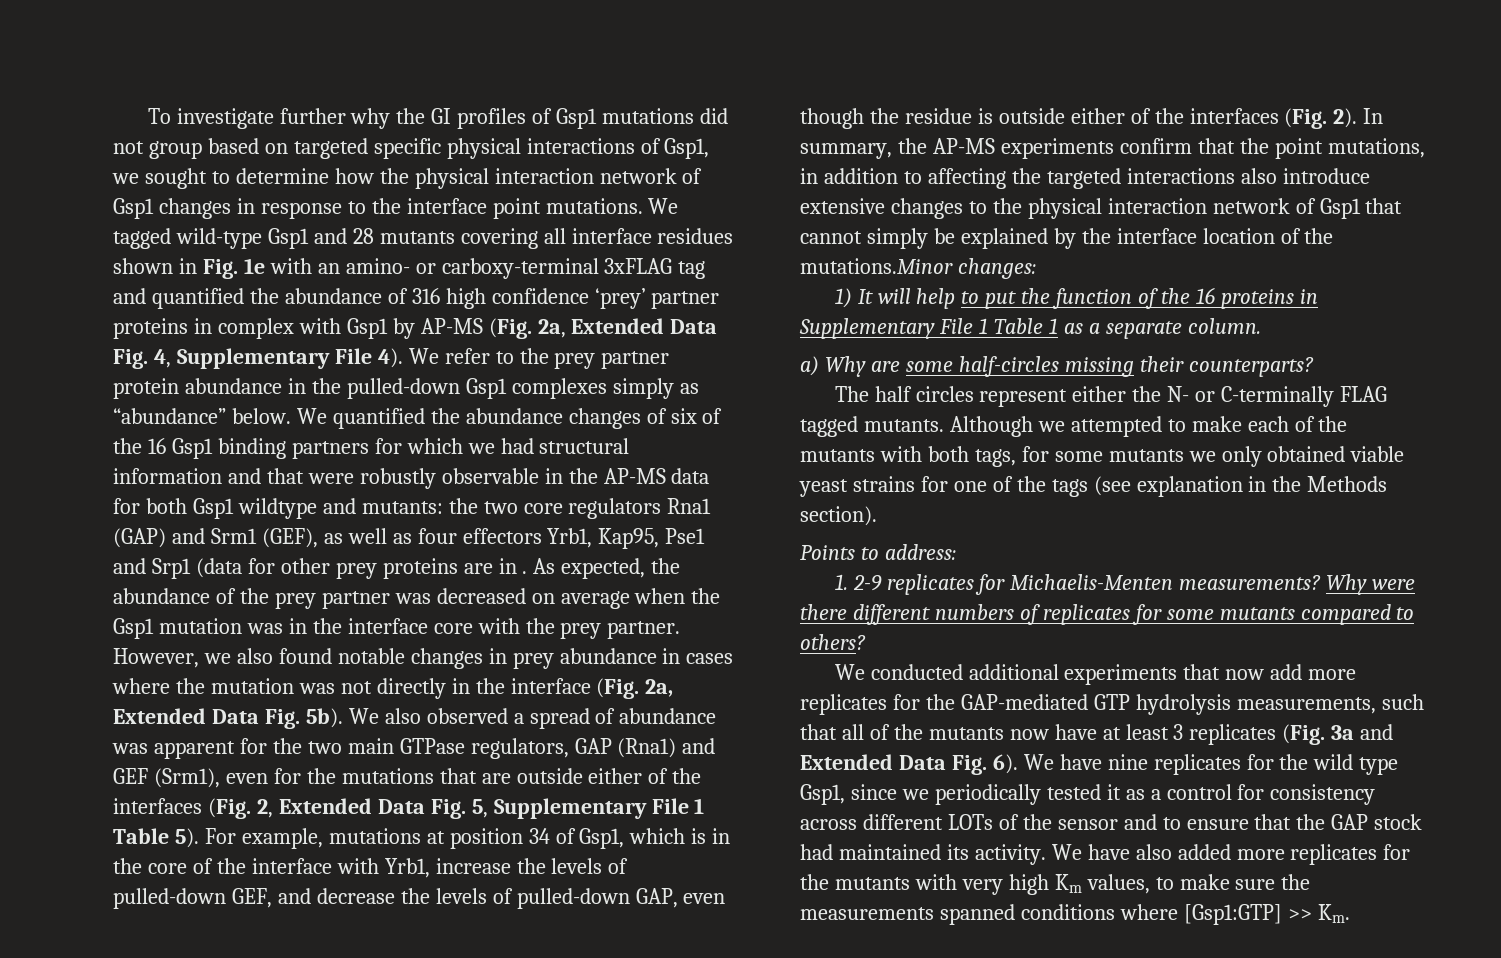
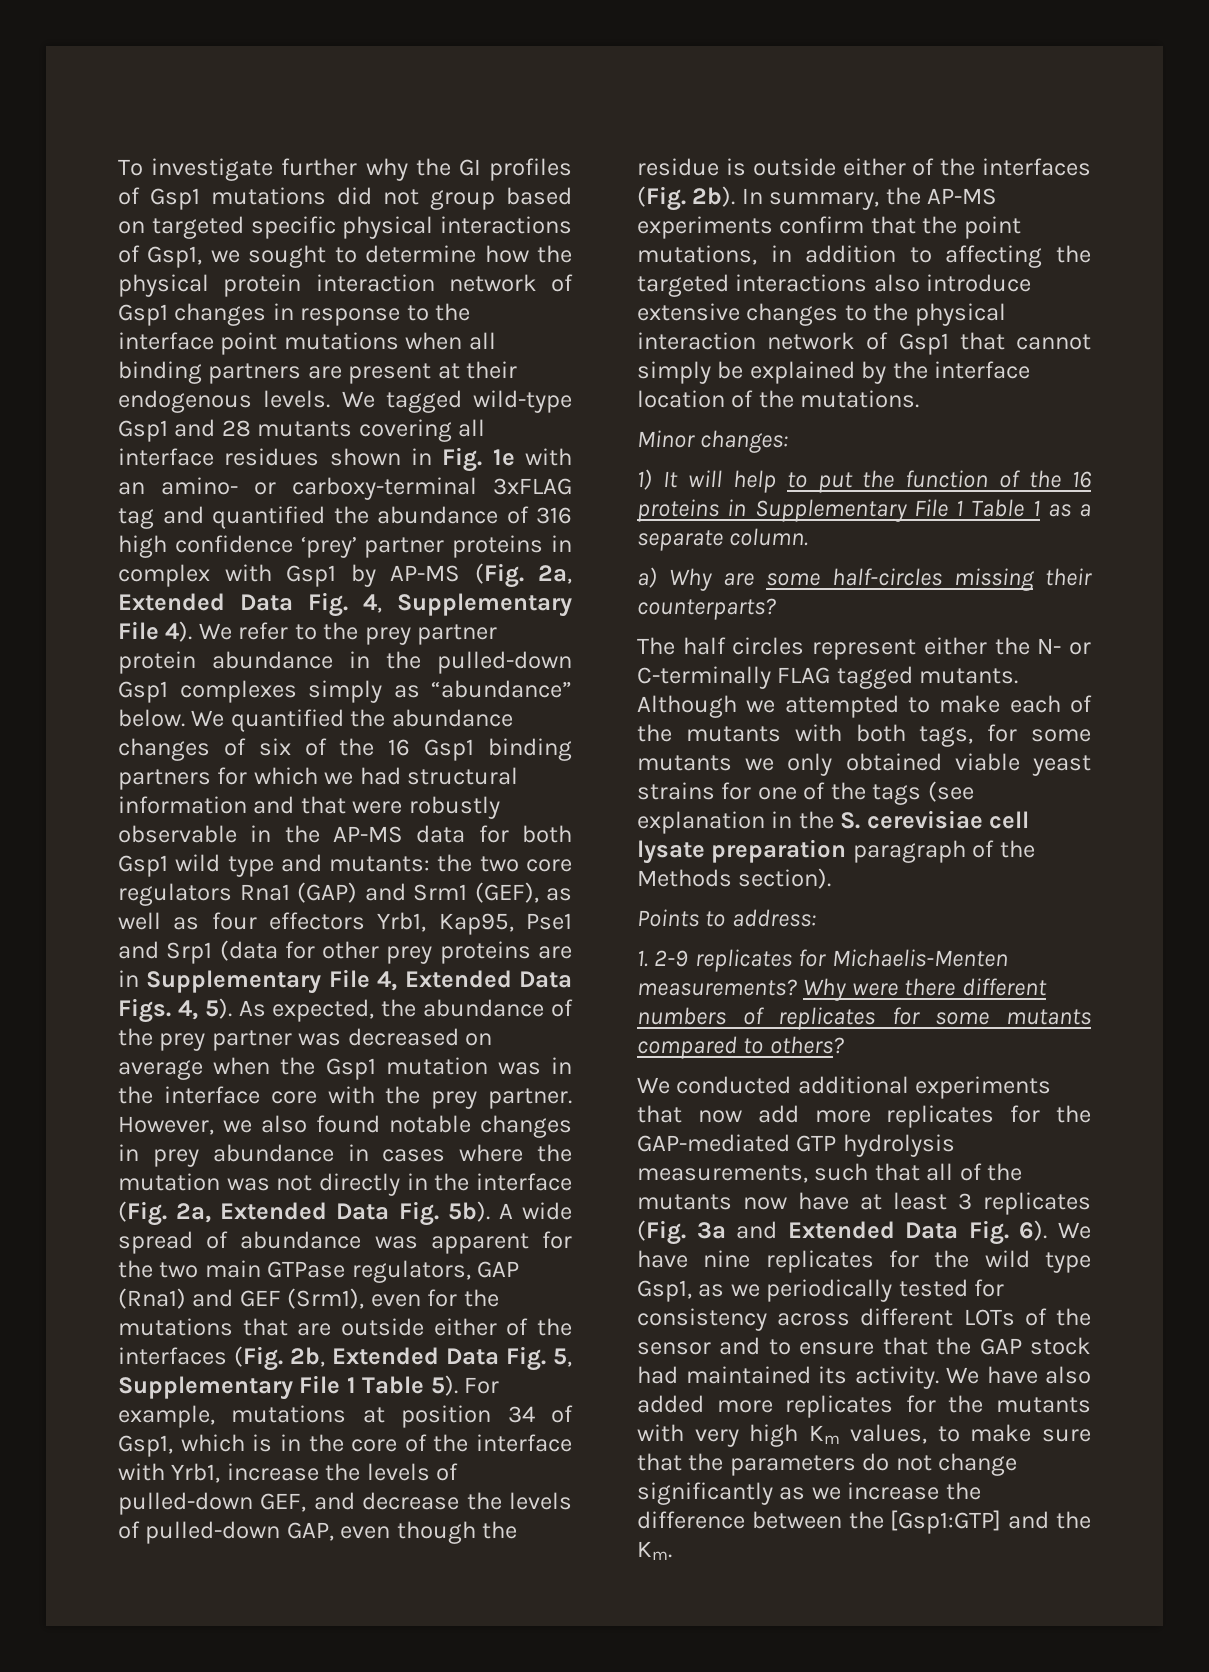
(489, 178) none -> [223,274,302,297] protein
[545,198,643,214] mutations. -> [283,332,496,350] [118,361,518,384] [118,390,331,413] mutations when all binding partners are present at their endogenous levels.
[237,498,317,519] wildtype -> [175,854,274,877] wild type
[522,571,528,574] . -> [146,969,572,994] [118,998,232,1023] Supplementary File 4, Extended Data Figs. 4, 5).
[348,708,524,724] We also observed a -> [498,1202,573,1220] A wide
[256,799,273,818] 2, -> [290,1347,325,1367] 2b,
[1333,108,1358,128] 2). -> [692,186,736,207] 2b).
[800,258,953,274] mutations.Minor -> [800,390,920,408] [637,430,695,448] mutations. // Minor
(1302, 484) none -> [840,810,1030,829] [637,839,1035,864] S. cerevisiae cell lysate preparation paragraph of the
[850,784,897,800] since -> [698,1284,725,1297] as
[1106,784,1232,800] it as a control -> (968, 1288) none
[1281,874,1311,890] [800,904,1312,925] the measurements spanned conditions where [Gsp1:GTP] >> -> [637,1453,1018,1476] [637,1482,981,1505] [637,1510,1091,1534] that the parameters do not change significantly as we increase the difference between the [Gsp1:GTP] and the

